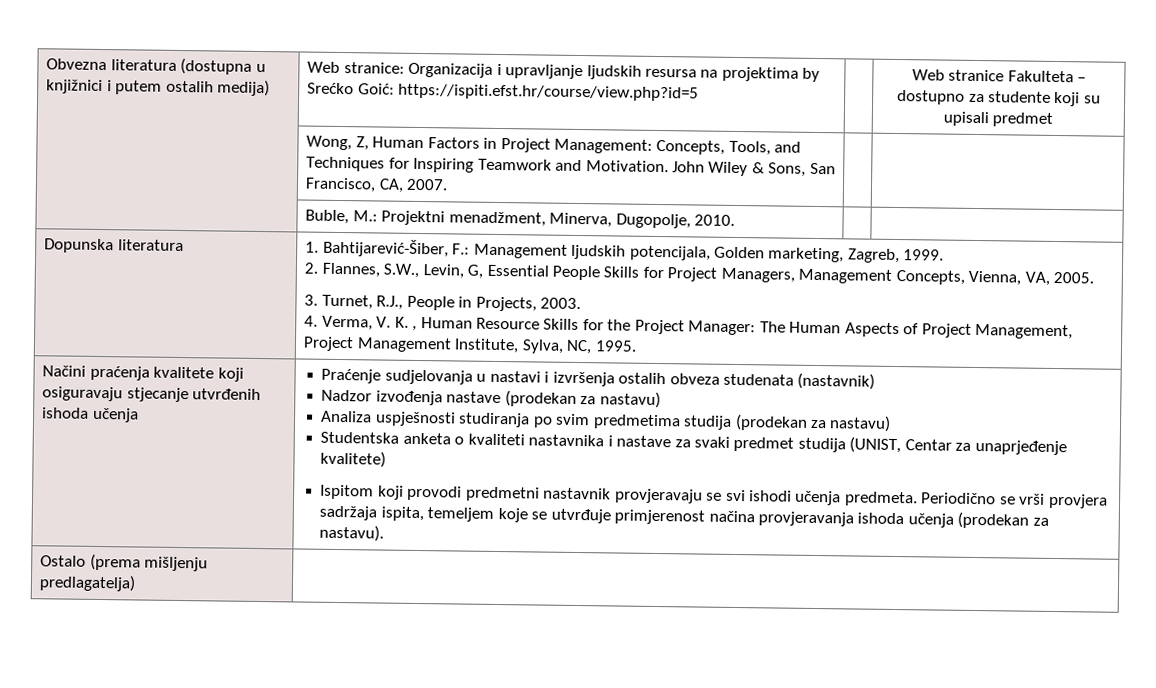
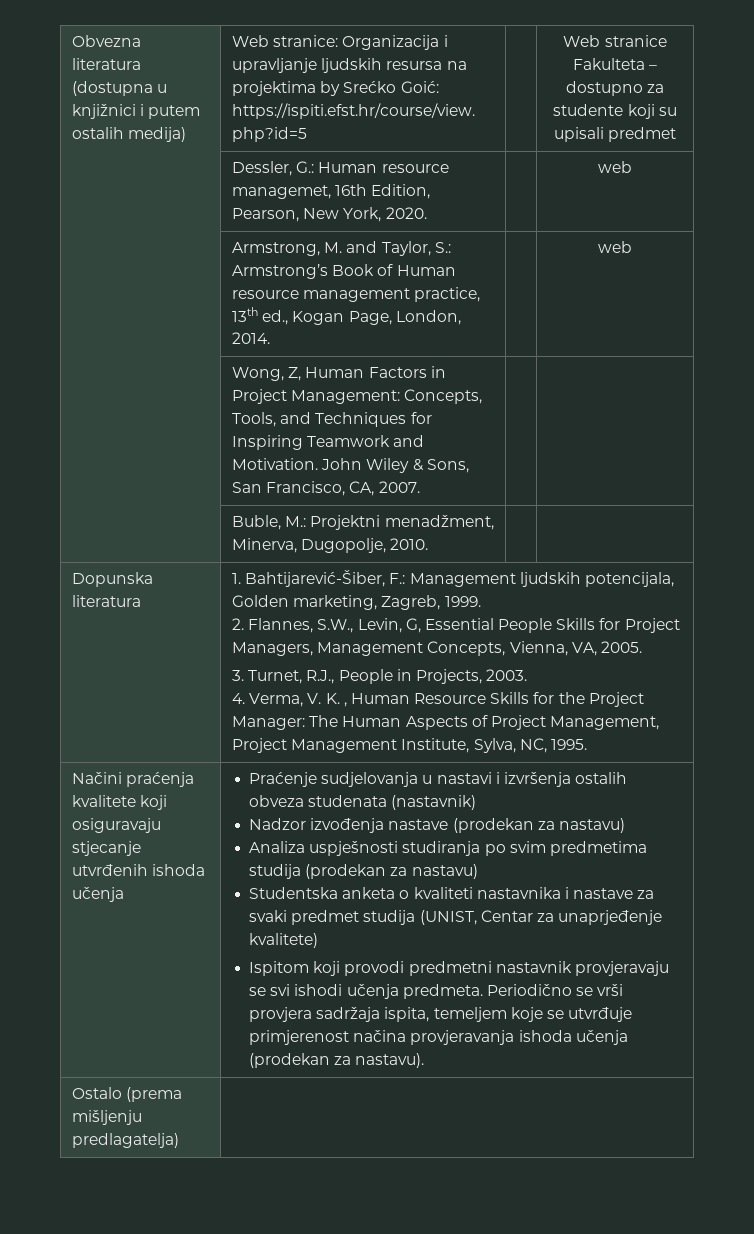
(1054, 119) none -> [231,161,449,176] [231,184,431,199] [231,207,427,222] [598,161,632,173] [231,241,451,256] [231,264,456,279] [231,287,481,302] [231,307,461,325] [231,332,270,344] [598,241,632,253] // | Dessler, G.: Human resource managemet, 16th Edition, Pearson, New York, 2020. | | web // | Armstrong, M. and Taylor, S.: Armstrong’s Book of Human resource management practice, 13th ed., Kogan Page, London, 2014. | | web

